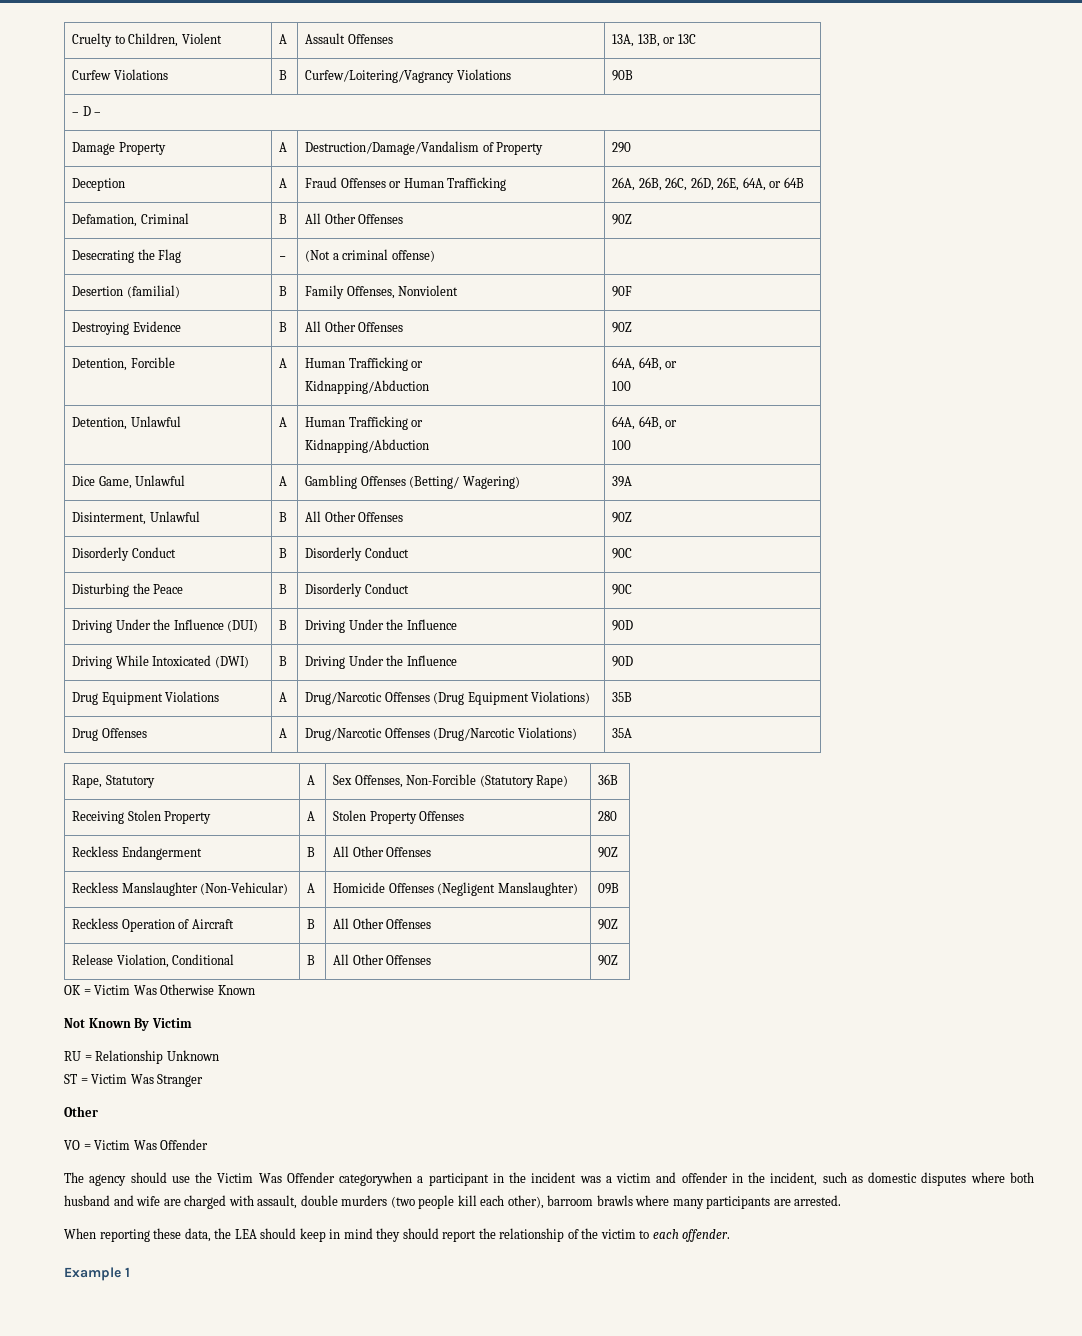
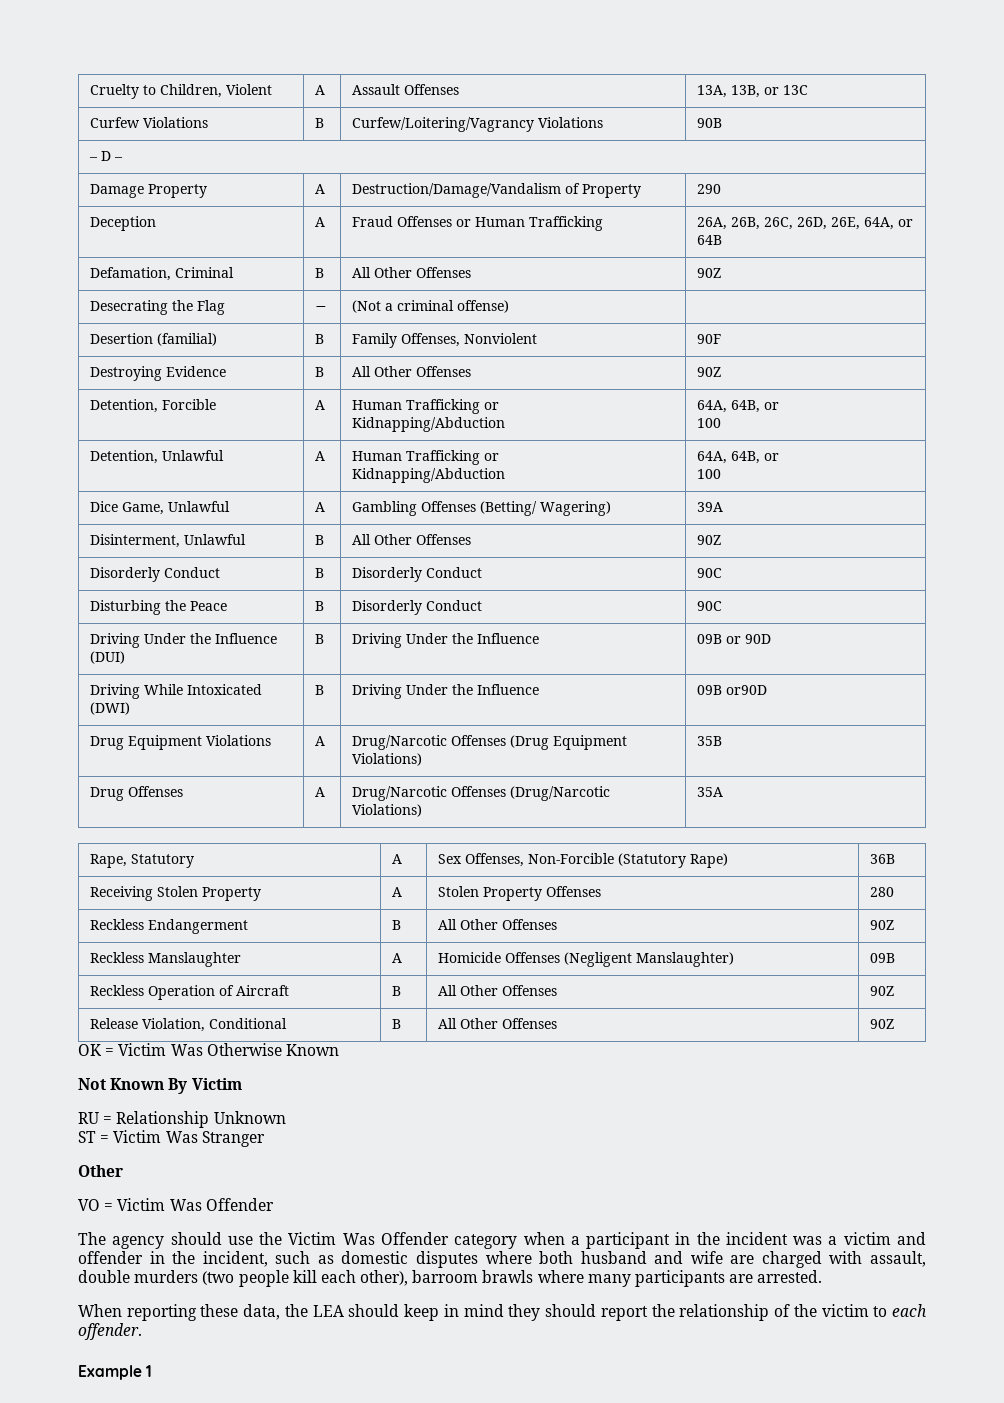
(457, 624) none -> [696,634,741,644] 09B or
[612,656,634,667] 90D -> [696,685,767,695] 09B or90D
[200,882,289,895] (Non-Vehicular) -> (241, 959) none
[339,1172,413,1186] categorywhen -> [454,1232,565,1249] category when

